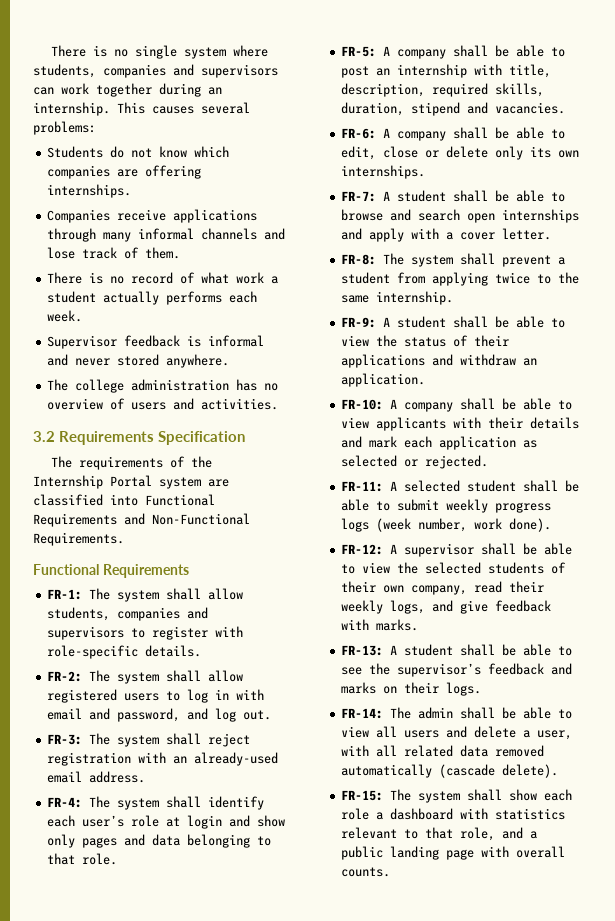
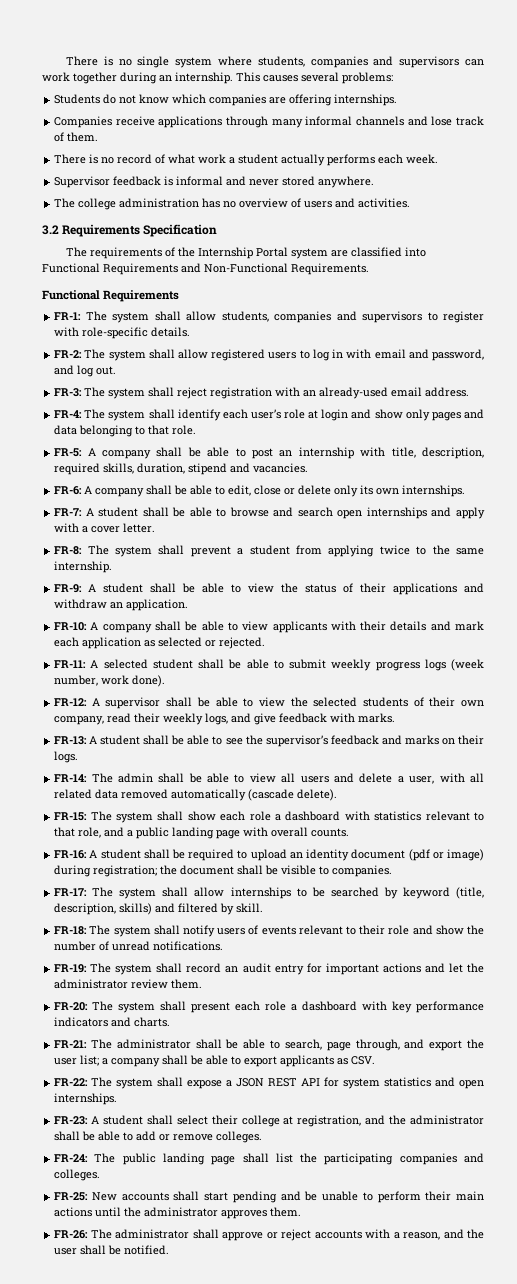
(391, 872) none -> [54,849,484,861] [54,865,393,877] [54,887,484,899] [54,903,264,915] [54,925,484,937] [54,941,224,951] [54,963,485,975] [54,979,203,989] [54,1001,485,1013] [54,1017,171,1027] [54,1039,484,1051] [54,1055,376,1067] [54,1077,484,1089] [54,1093,118,1105] [54,1115,484,1127] [54,1131,263,1143] [54,1153,484,1165] [54,1169,101,1181] [54,1191,485,1203] [54,1207,302,1219] [54,1229,485,1241] [54,1245,170,1255] // FR-16: A student shall be required to upload an identity document (pdf or image) during registration; the document shall be visible to companies. // FR-17: The system shall allow internships to be searched by keyword (title, description, skills) and filtered by skill. // FR-18: The system shall notify users of events relevant to their role and show the number of unread notifications. // FR-19: The system shall record an audit entry for important actions and let the administrator review them. // FR-20: The system shall present each role a dashboard with key performance indicators and charts. // FR-21: The administrator shall be able to search, page through, and export the user list; a company shall be able to export applicants as CSV. // FR-22: The system shall expose a JSON REST API for system statistics and open internships. // FR-23: A student shall select their college at registration, and the administrator shall be able to add or remove colleges. // FR-24: The public landing page shall list the participating companies and colleges. // FR-25: New accounts shall start pending and be unable to perform their main actions until the administrator approves them. // FR-26: The administrator shall approve or reject accounts with a reason, and the user shall be notified.

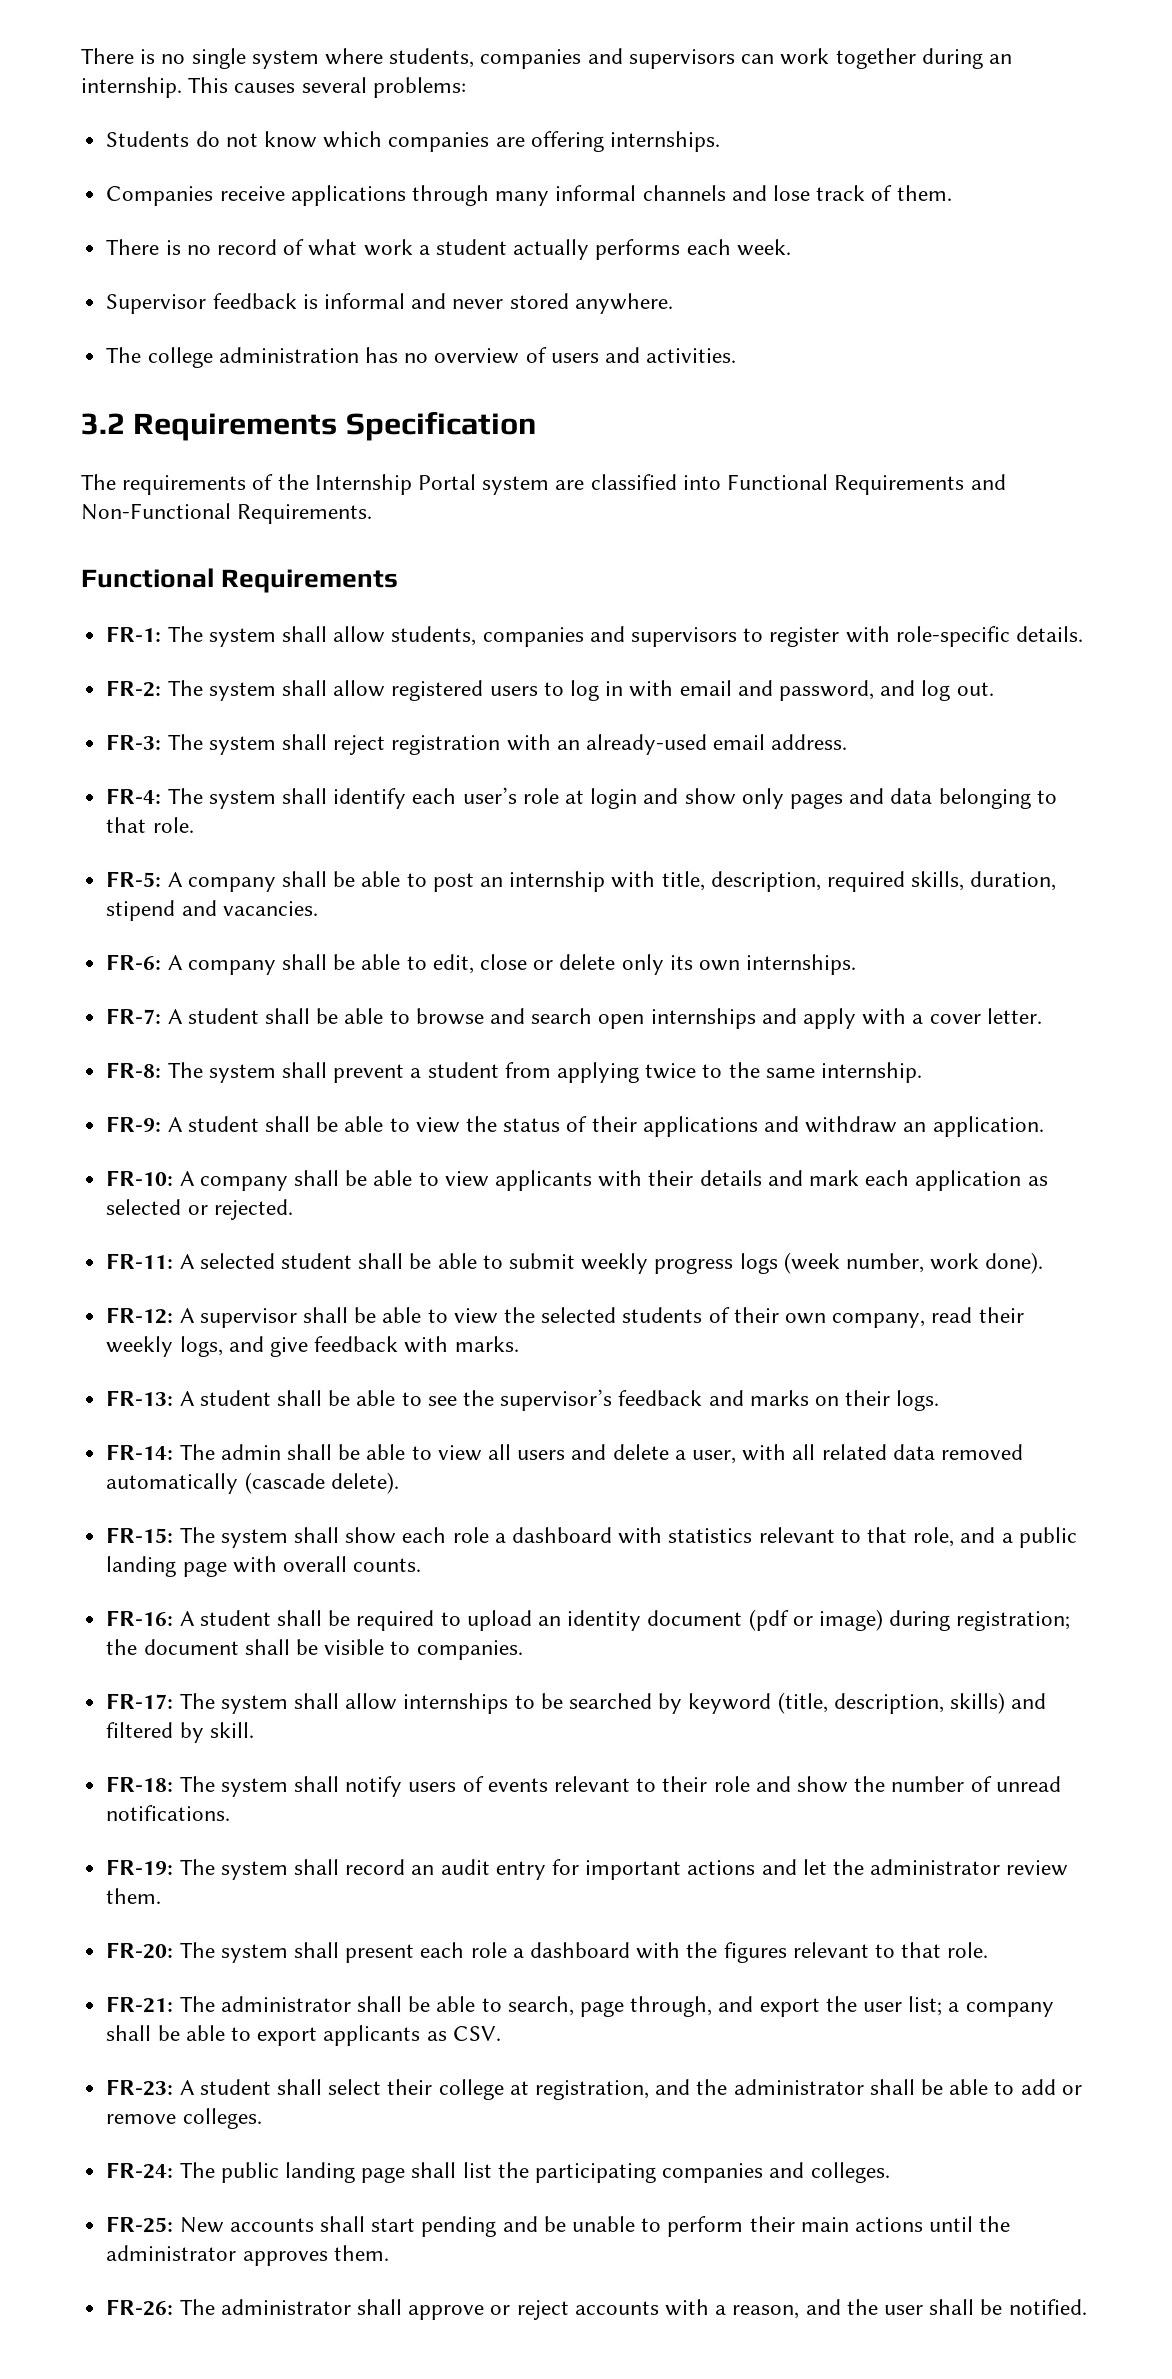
[392,1001,485,1013] [54,1017,171,1027] key performance indicators and charts. -> [686,1942,989,1963] the figures relevant to that role.
[54,1077,484,1089] [54,1093,118,1105] // FR-22: The system shall expose a JSON REST API for system statistics and open internships. -> (501, 2033) none

